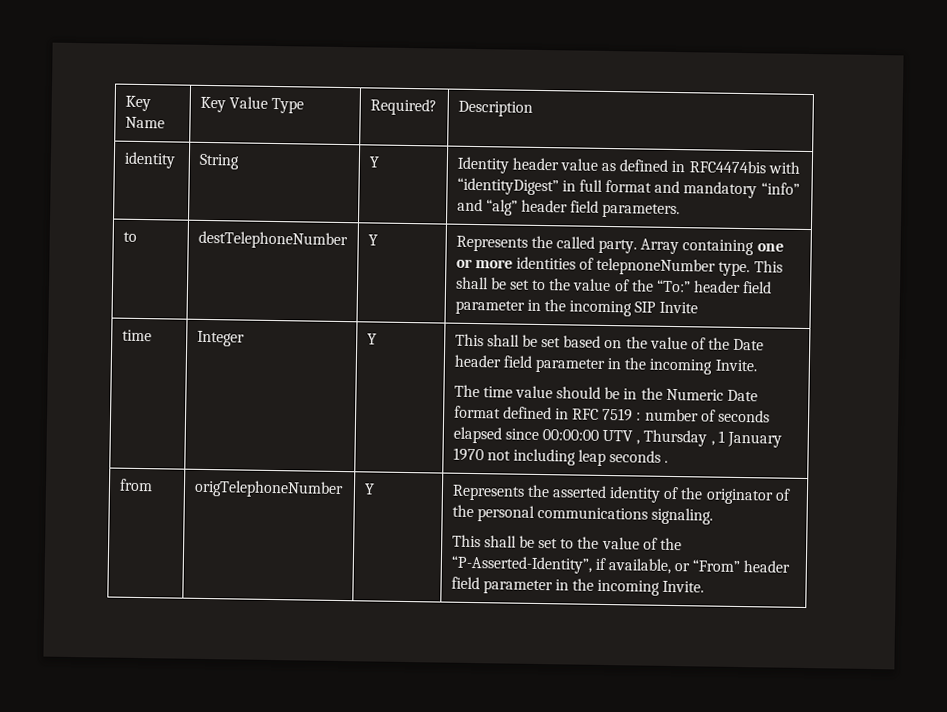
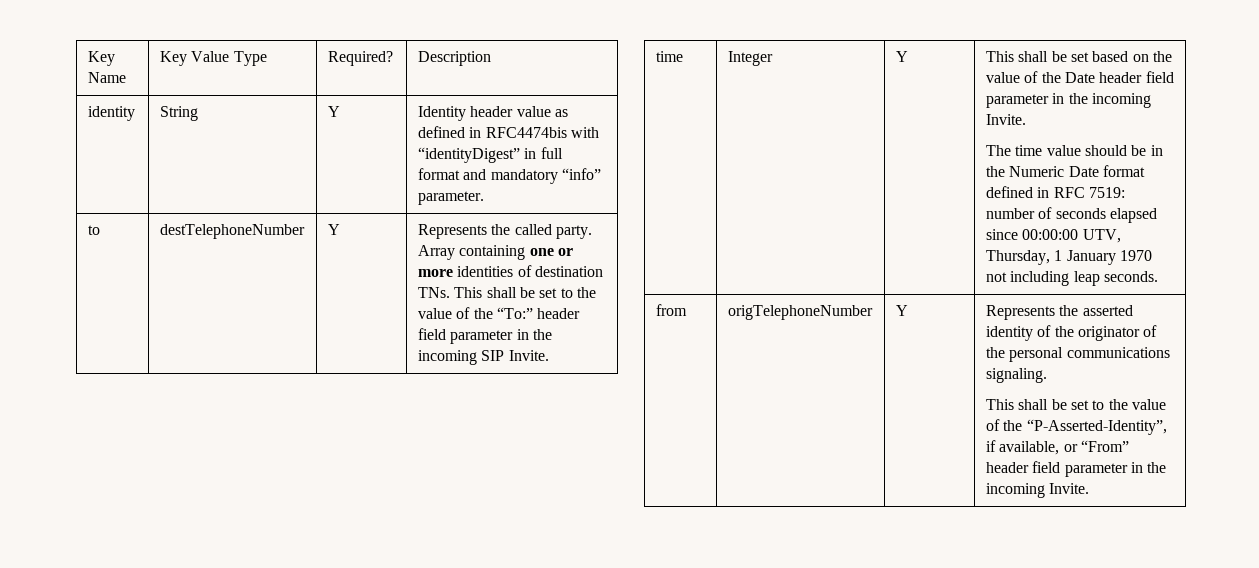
[456,198,681,219] and “alg” header field parameters. -> [417,191,484,205] parameter.
[596,257,751,277] telepnoneNumber type. -> [534,266,603,277] [417,287,450,298] destination TNs.
[659,301,699,314] Invite -> [508,350,549,361] Invite.
[602,407,642,422] 7519 : -> [1088,187,1125,198] 7519:
[602,429,715,447] UTV , Thursday , -> [1082,229,1121,243] [985,250,1050,265] UTV, Thursday,
[609,450,669,463] seconds . -> [1103,271,1158,282] seconds.

